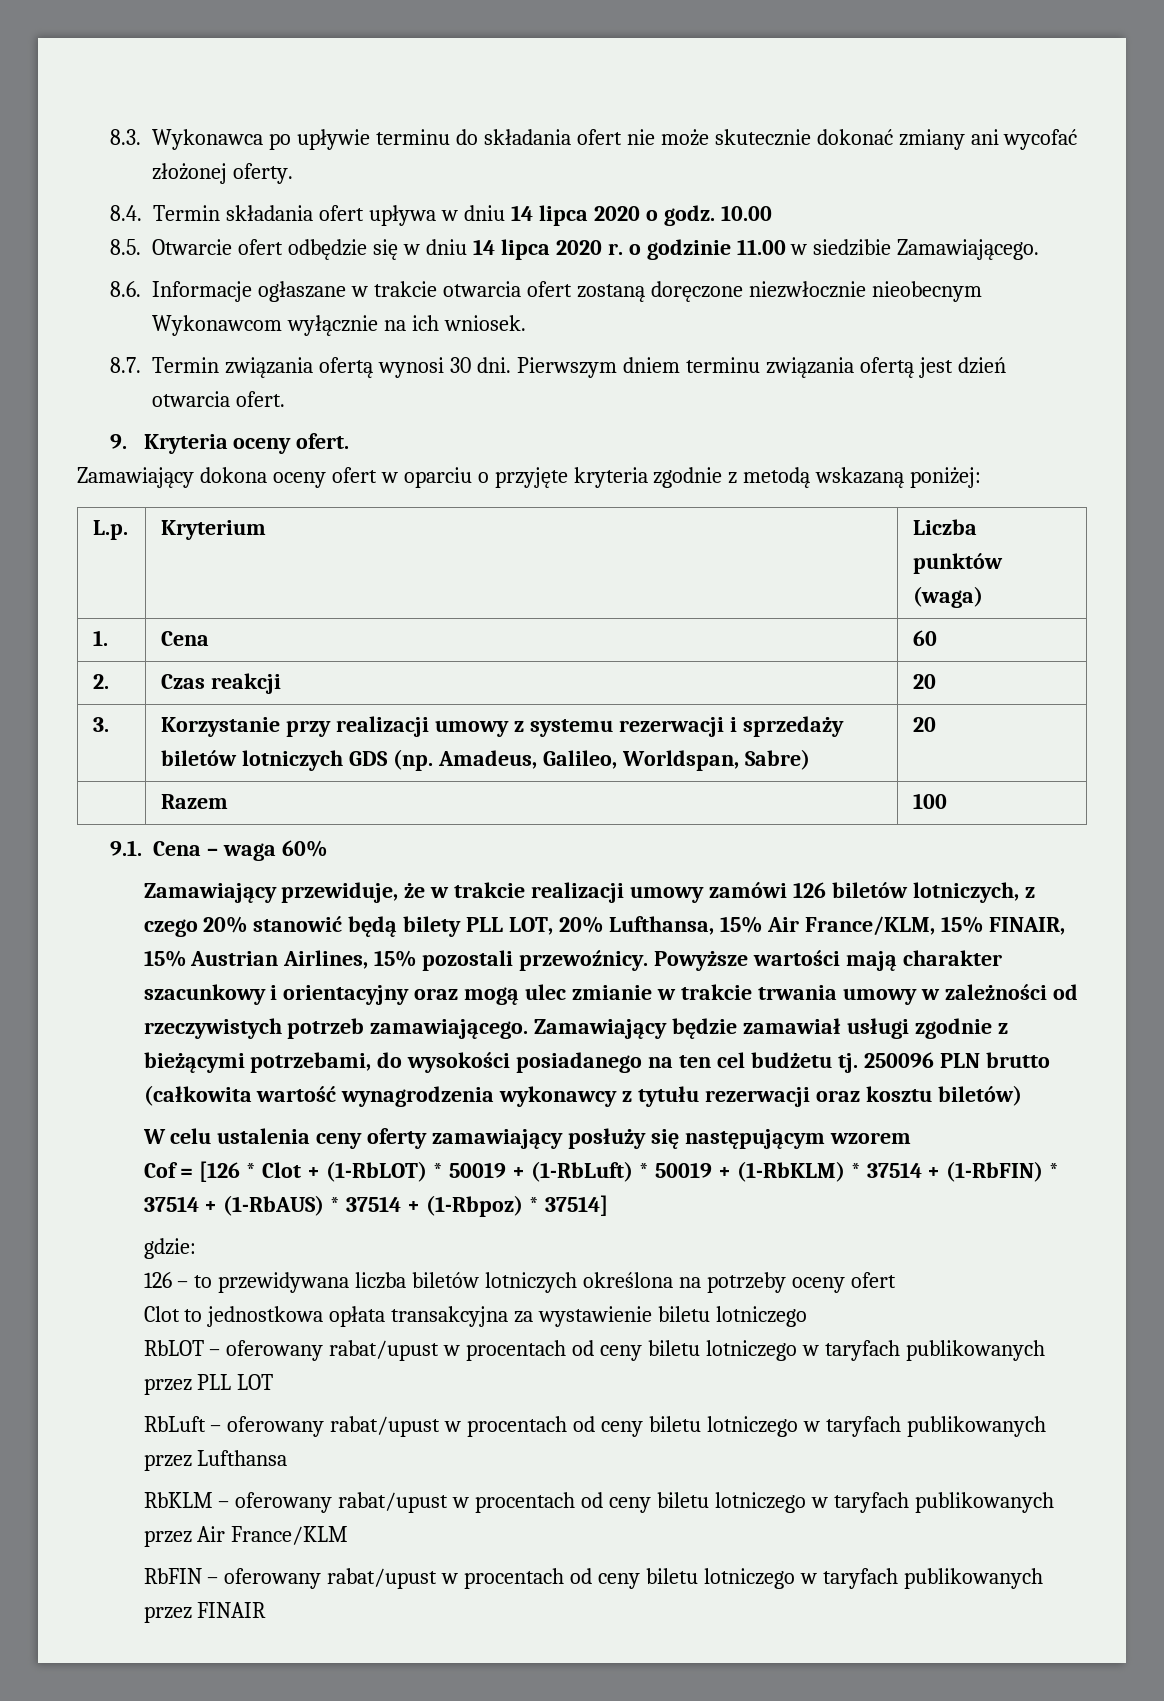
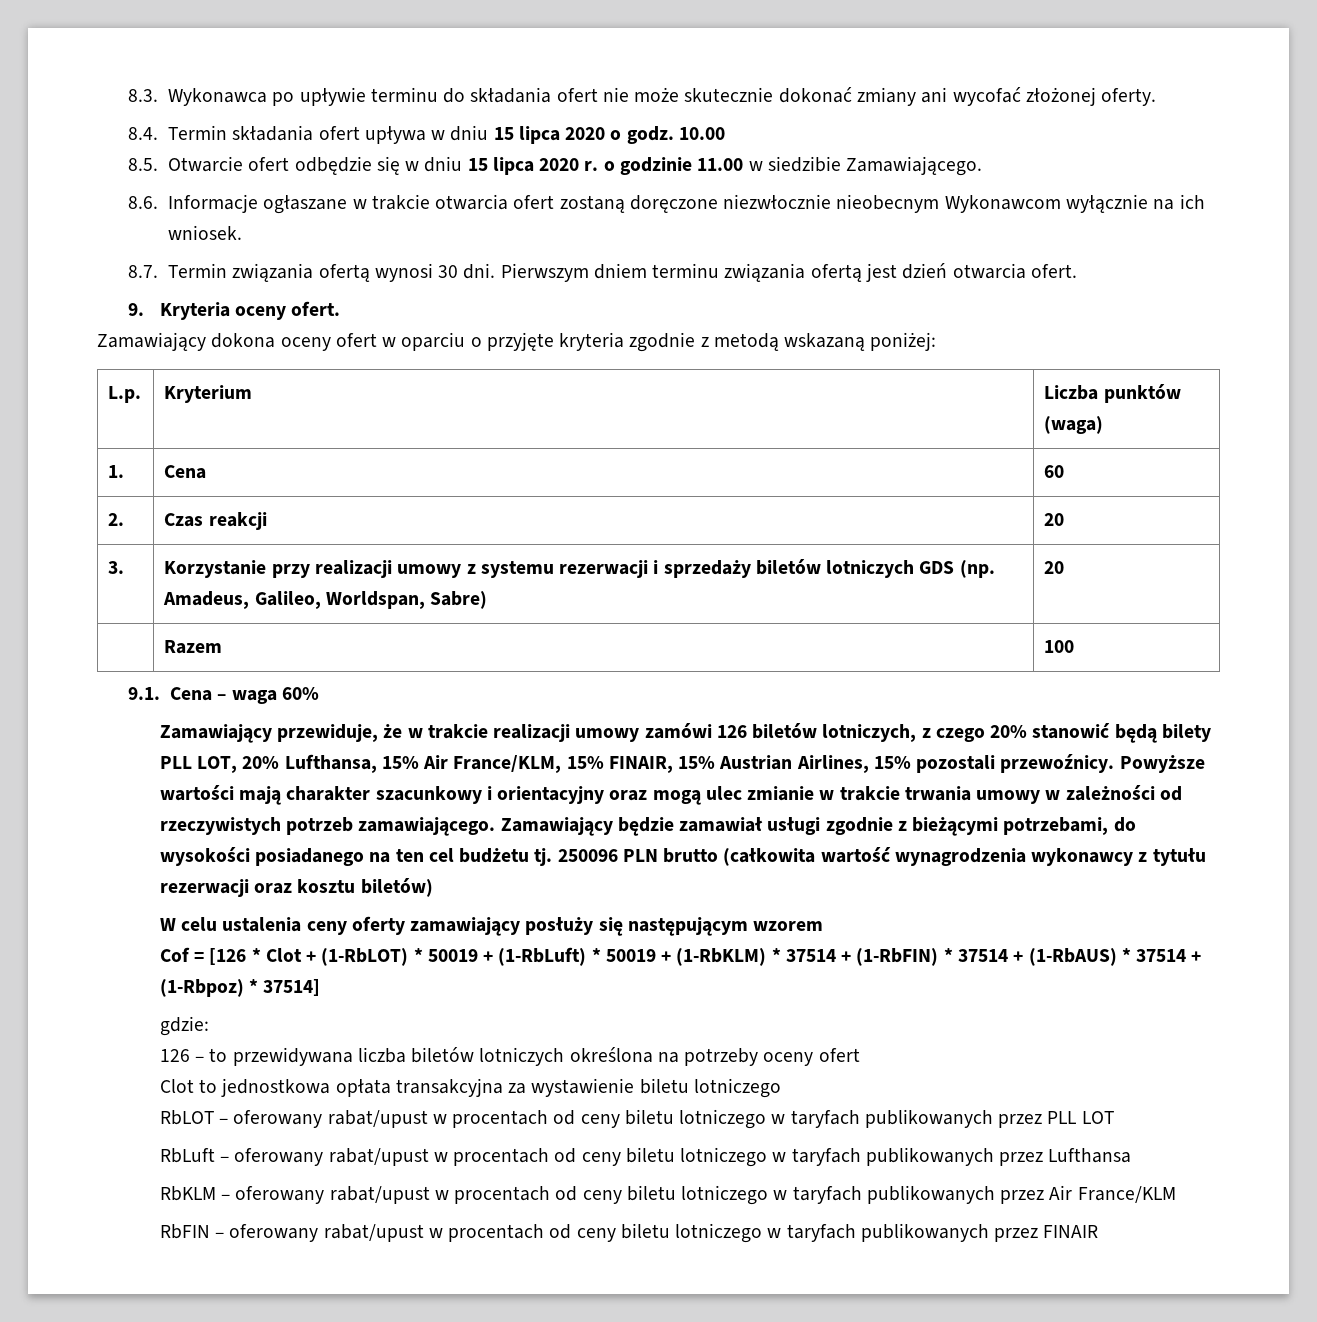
[510,205,533,221] 14 -> [493,127,514,140] 15
[472,239,495,255] 14 -> [467,158,488,171] 15

